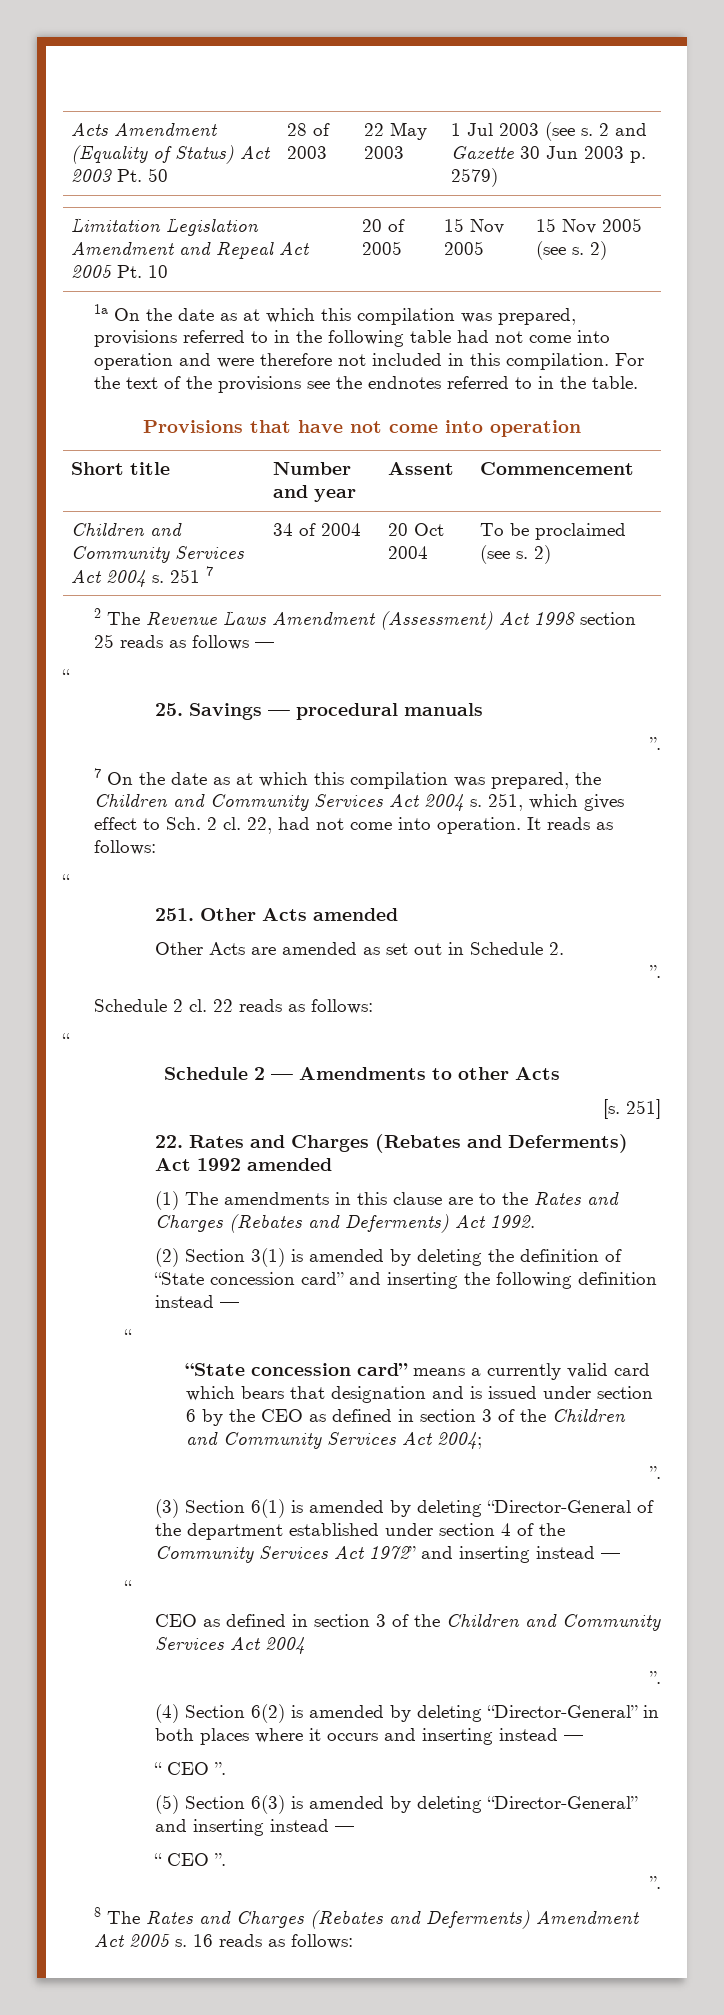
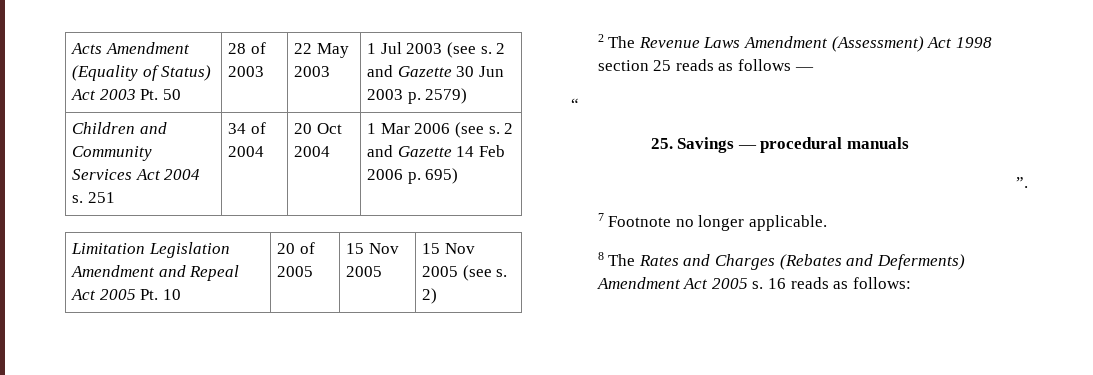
(499, 177) none -> [72,122,167,134] [72,146,153,161] [72,169,201,180] [72,192,115,203] [228,122,266,134] [228,146,265,157] [294,123,342,134] [294,146,331,157] [367,122,514,138] [367,145,505,157] [367,168,459,184] // Children and Community Services Act 2004 s. 251 | 34 of 2004 | 20 Oct 2004 | 1 Mar 2006 (see s. 2 and Gazette 14 Feb 2006 p. 695)
[93,304,576,325] [93,330,610,347] [93,353,644,370] [93,376,638,393] [143,420,581,437] [71,462,171,475] [273,462,352,475] [273,485,357,502] [388,462,455,475] [480,462,635,475] [71,523,183,536] [71,546,245,563] [71,566,214,587] [273,523,362,536] [388,523,445,536] [388,546,429,559] [480,523,627,540] [480,545,552,564] // 1a On the date as at which this compilation was prepared, provisions referred to in the following table had not come into operation and were therefore not included in this compilation. For the text of the provisions see the endnotes referred to in the table. // Provisions that have not come into operation // Short title | Number and year | Assent | Commencement // Children and Community Services Act 2004 s. 251 7 | 34 of 2004 | 20 Oct 2004 | To be proclaimed (see s. 2) -> (438, 296) none
[106,772,601,789] [93,793,624,811] [93,817,613,834] [93,840,156,855] [62,874,70,887] [155,908,399,921] [155,942,565,955] [650,965,661,978] [93,999,373,1014] [62,1033,70,1046] [164,1067,560,1080] [603,1099,661,1119] [155,1134,629,1153] [155,1158,333,1171] [155,1191,620,1210] [155,1214,536,1233] [155,1248,623,1267] [154,1272,658,1289] [155,1295,240,1308] [123,1329,132,1342] [185,1363,651,1380] [186,1386,654,1403] [186,1409,627,1426] [186,1431,483,1449] [650,1466,661,1479] [155,1499,655,1518] [155,1523,566,1540] [155,1545,621,1563] [123,1580,132,1593] [155,1614,662,1631] [155,1636,306,1654] [650,1671,661,1684] [155,1704,660,1723] [155,1728,584,1745] [154,1762,227,1775] [155,1795,639,1814] [155,1819,355,1836] [154,1853,227,1866] [650,1876,661,1889] On the date as at which this compilation was prepared, the Children and Community Services Act 2004 s. 251, which gives effect to Sch. 2 cl. 22, had not come into operation. It reads as follows: // “ // 251. Other Acts amended // Other Acts are amended as set out in Schedule 2. // ”. // Schedule 2 cl. 22 reads as follows: // “ // Schedule 2 — Amendments to other Acts // [s. 251] // 22. Rates and Charges (Rebates and Deferments) Act 1992 amended // (1) The amendments in this clause are to the Rates and Charges (Rebates and Deferments) Act 1992. // (2) Section 3(1) is amended by deleting the definition of “State concession card” and inserting the following definition instead — // “ // “State concession card” means a currently valid card which bears that designation and is issued under section 6 by the CEO as defined in section 3 of the Children and Community Services Act 2004; // ”. // (3) Section 6(1) is amended by deleting “Director-General of the department established under section 4 of the Community Services Act 1972” and inserting instead — // “ // CEO as defined in section 3 of the Children and Community Services Act 2004 // ”. // (4) Section 6(2) is amended by deleting “Director-General” in both places where it occurs and inserting instead — // “ CEO ”. // (5) Section 6(3) is amended by deleting “Director-General” and inserting instead — // “ CEO ”. // ”. -> [608,215,827,231] Footnote no longer applicable.

